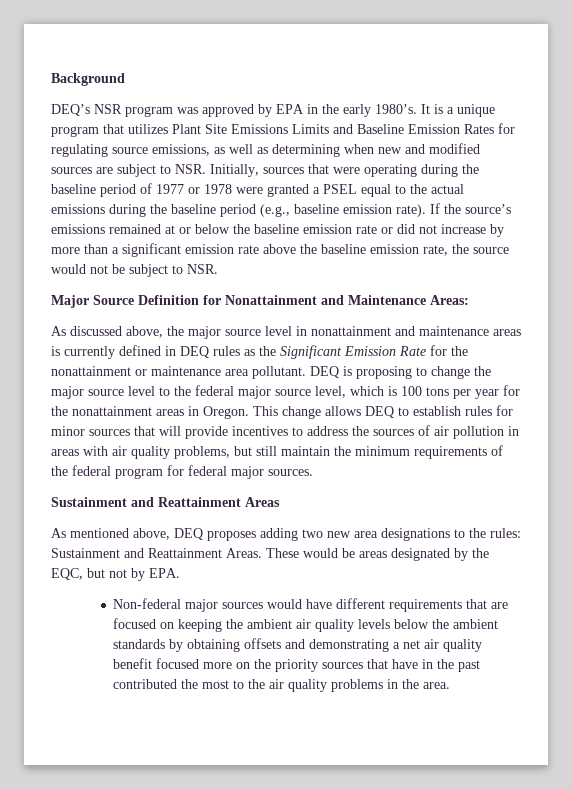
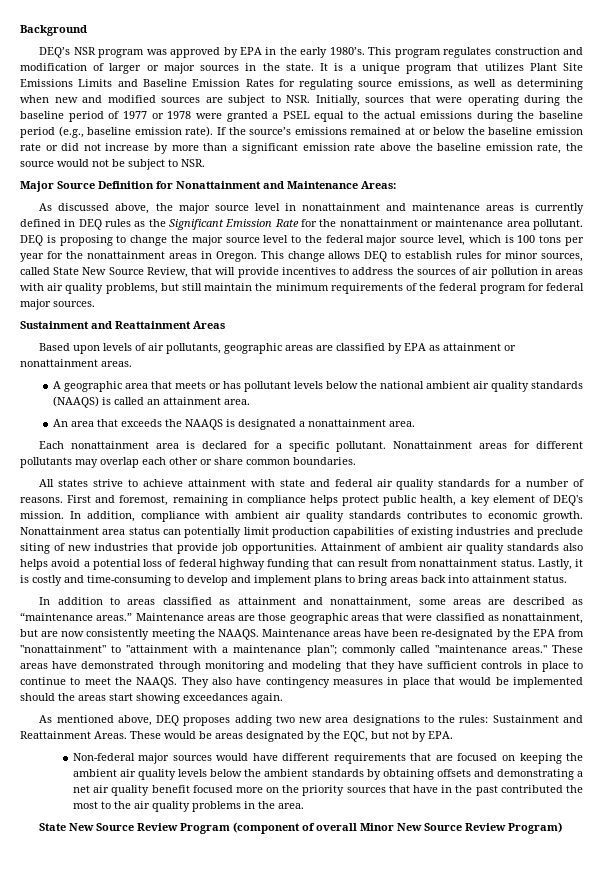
(417, 109) none -> [368,47,584,58] [20,63,314,74] This program regulates construction and modification of larger or major sources in the state.
[89,429,130,436] sources -> [541,253,583,262] [20,267,188,278] sources, called State New Source Review,
(280, 502) none -> [39,343,517,354] [20,359,132,367] [52,381,584,392] [52,396,250,408] [52,419,415,430] [39,441,584,452] [20,457,356,468] [39,479,584,490] [20,495,583,506] [20,511,583,522] [20,527,583,538] [20,543,583,554] [20,559,583,570] [20,575,567,586] [39,597,584,608] [20,612,583,624] [20,629,584,640] [20,645,583,656] [20,661,583,672] [20,677,583,688] [20,693,283,704] // Based upon levels of air pollutants, geographic areas are classified by EPA as attainment or nonattainment areas. // A geographic area that meets or has pollutant levels below the national ambient air quality standards (NAAQS) is called an attainment area. // An area that exceeds the NAAQS is designated a nonattainment area. // Each nonattainment area is declared for a specific pollutant. Nonattainment areas for different pollutants may overlap each other or share common boundaries. // All states strive to achieve attainment with state and federal air quality standards for a number of reasons. First and foremost, remaining in compliance helps protect public health, a key element of DEQ's mission. In addition, compliance with ambient air quality standards contributes to economic growth. Nonattainment area status can potentially limit production capabilities of existing industries and preclude siting of new industries that provide job opportunities. Attainment of ambient air quality standards also helps avoid a potential loss of federal highway funding that can result from nonattainment status. Lastly, it is costly and time-consuming to develop and implement plans to bring areas back into attainment status. // In addition to areas classified as attainment and nonattainment, some areas are described as “maintenance areas.” Maintenance areas are those geographic areas that were classified as nonattainment, but are now consistently meeting the NAAQS. Maintenance areas have been re-designated by the EPA from "nonattainment" to "attainment with a maintenance plan"; commonly called "maintenance areas." These areas have demonstrated through monitoring and modeling that they have sufficient controls in place to continue to meet the NAAQS. They also have contingency measures in place that would be implemented should the areas start showing exceedances again.
(451, 685) none -> [39,822,563,834] // State New Source Review Program (component of overall Minor New Source Review Program)

